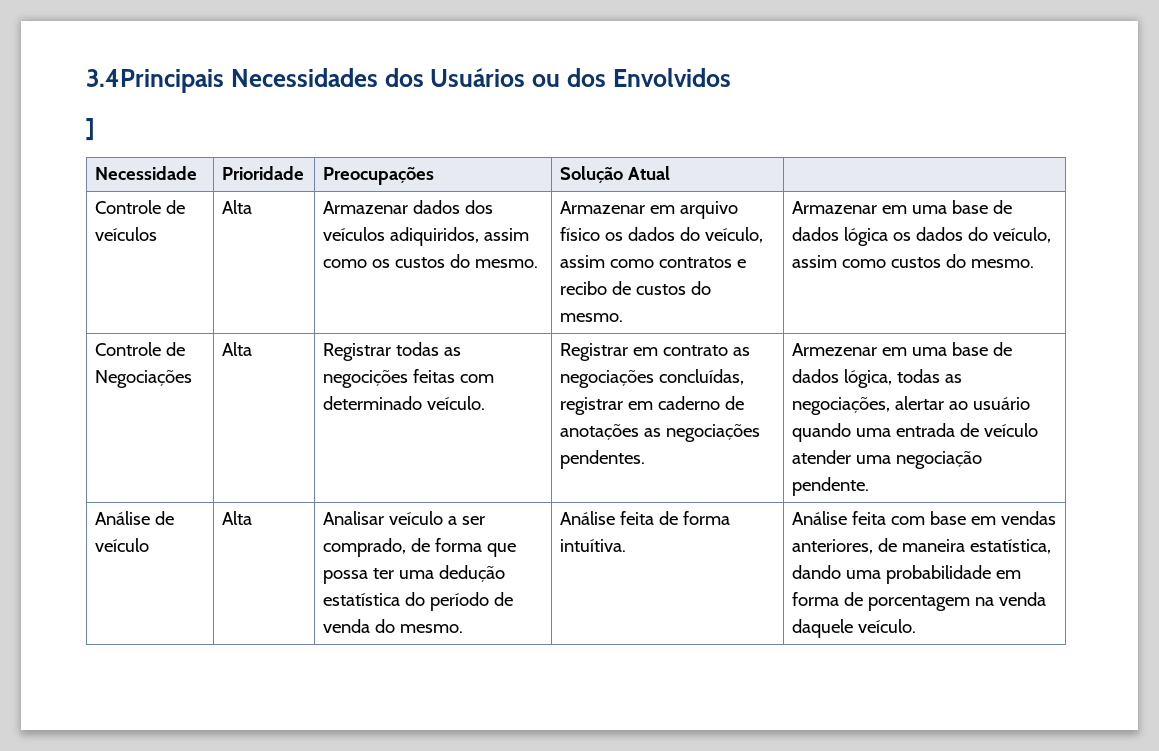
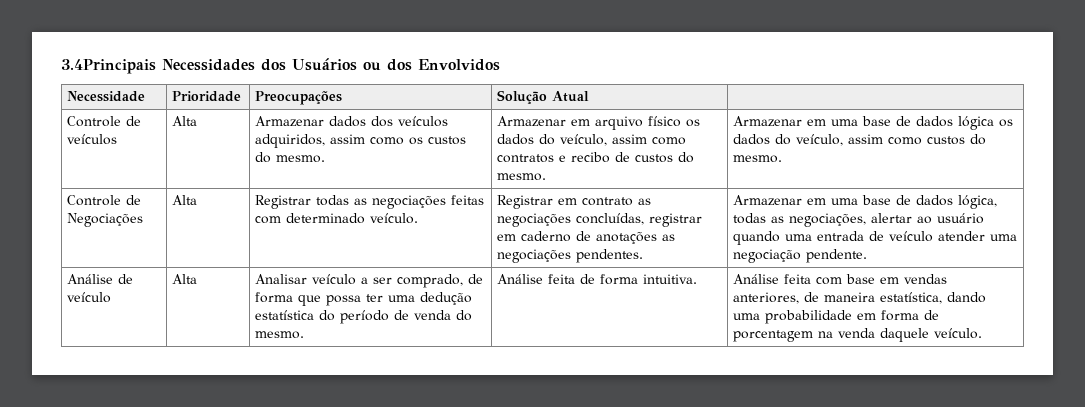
[86,118,95,141] // ] -> (500, 65) none
[389,227,479,246] adiquiridos, -> [255,134,326,148] adquiridos,
[322,370,408,388] negocições -> [372,195,447,209] negociações
[791,343,877,356] Armezenar -> [733,195,803,206] Armazenar
[559,539,626,552] intuítiva. -> [643,274,698,284] intuitiva.

